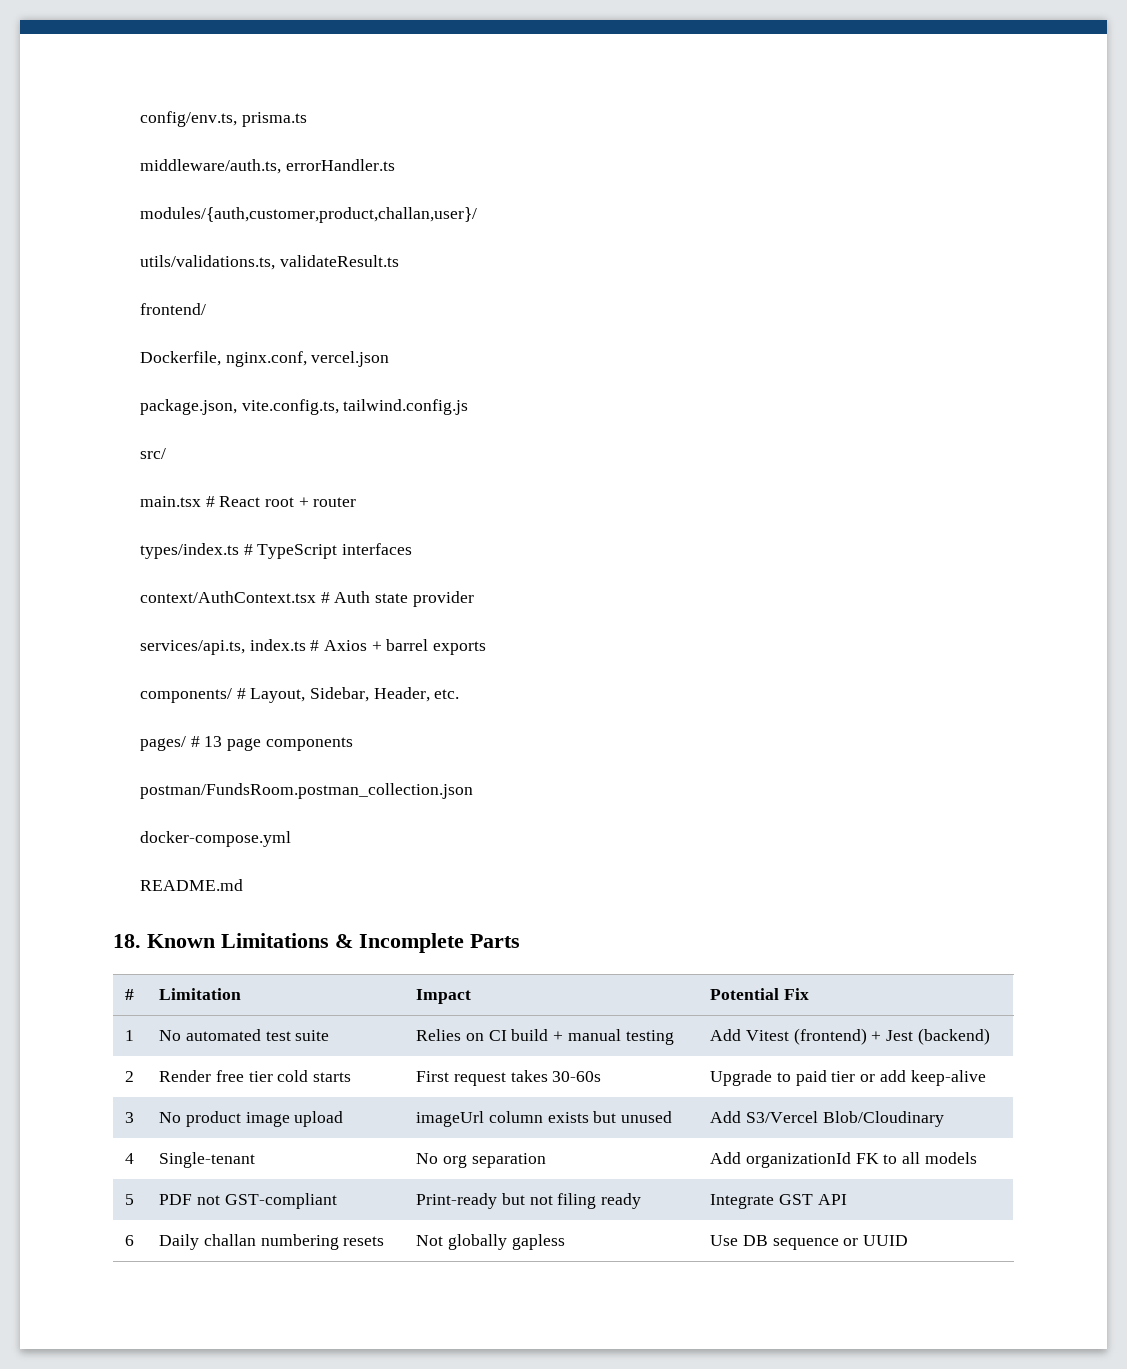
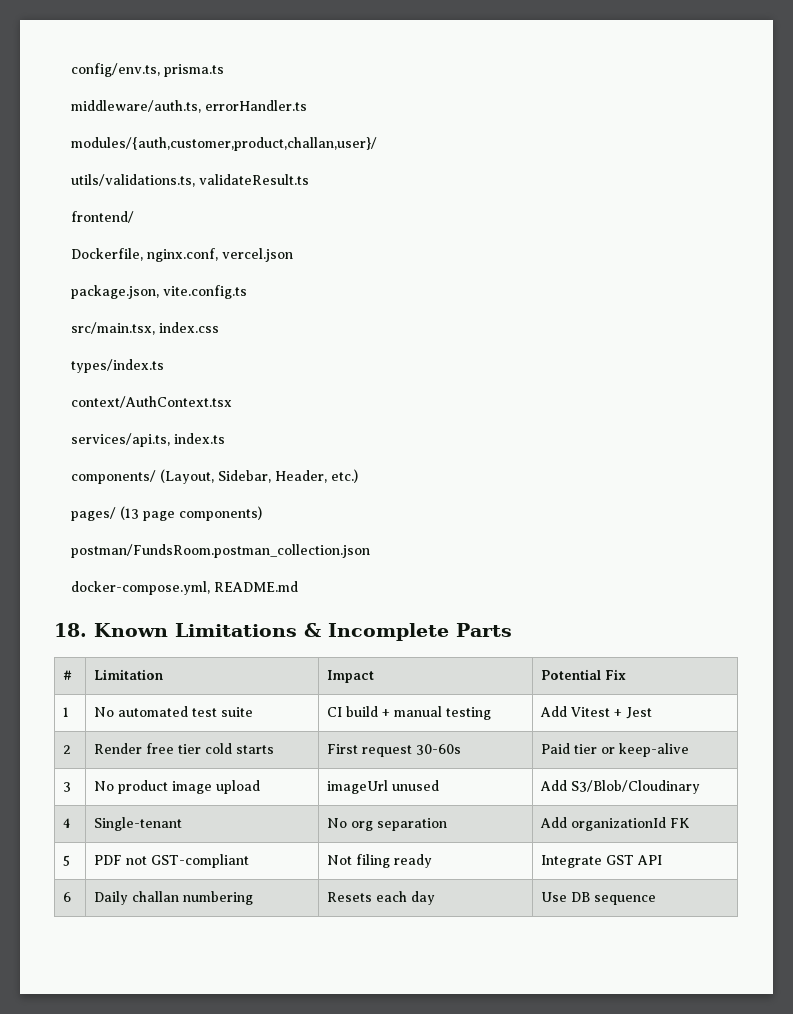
[241,399,469,415] [139,448,166,459] [139,496,357,507] [139,543,412,559] [139,591,474,607] [139,639,487,655] vite.config.ts, tailwind.config.js // src/ // main.tsx # React root + router // types/index.ts # TypeScript interfaces // context/AuthContext.tsx # Auth state provider // services/api.ts, index.ts # Axios + barrel exports -> [163,285,248,299] [71,322,220,335] [71,359,165,373] [71,396,233,408] [71,433,226,447] vite.config.ts // src/main.tsx, index.css // types/index.ts // context/AuthContext.tsx // services/api.ts, index.ts
[236,688,306,703] # Layout, -> [160,469,215,484] (Layout,
[434,689,460,699] etc. -> [331,469,359,483] etc.)
[190,736,353,751] # 13 page components -> [120,506,263,521] (13 page components)
[139,831,291,847] docker-compose.yml // -> [71,581,211,595] docker-compose.yml,
[416,1029,484,1041] Relies on -> (253, 712) none
[793,1028,867,1045] (frontend) -> (610, 712) none
[917,1028,990,1045] (backend) -> (652, 713) none
[510,1070,548,1082] takes -> (412, 751) none
[710,1070,827,1086] Upgrade to paid -> [540,743,570,754] Paid
[879,1070,906,1082] add -> (615, 750) none
[488,1111,617,1123] column exists but -> (388, 787) none
[745,1111,944,1127] S3/Vercel Blob/Cloudinary -> [570,780,700,794] S3/Blob/Cloudinary
[883,1152,977,1164] to all models -> (690, 823) none
[416,1193,553,1209] Print-ready but not -> [326,855,352,865] Not
[343,1236,385,1246] [416,1234,565,1250] resets | Not globally gapless -> [326,891,435,905] | Resets each day
[843,1235,909,1246] or UUID -> (656, 900) none

